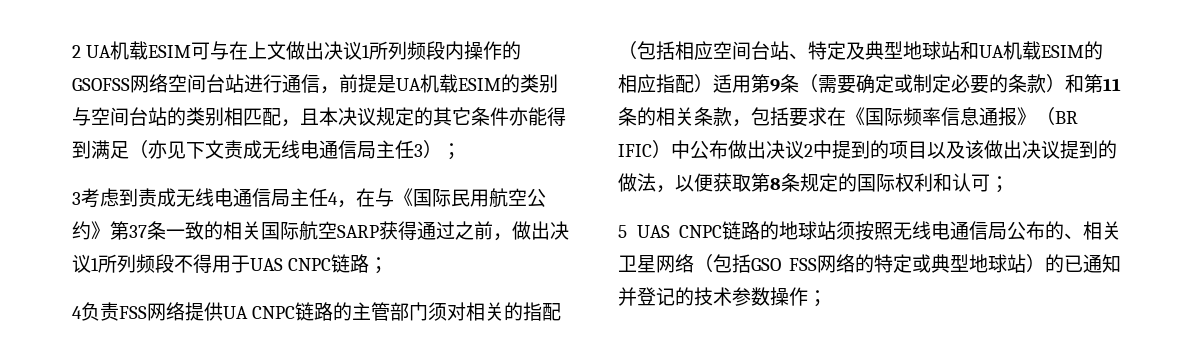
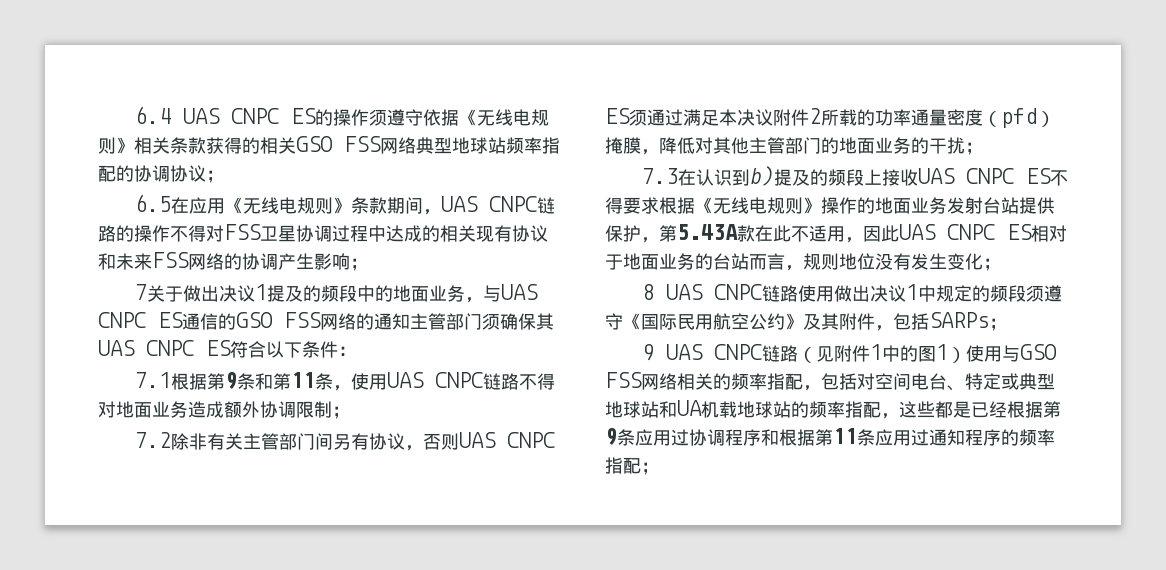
[72,41,522,60] [72,74,558,94] [72,107,566,127] [72,140,461,160] [72,188,394,208] 2 UA机载ESIM可与在上文做出决议1所列频段内操作的GSOFSS网络空间台站进行通信，前提是UA机载ESIM的类别与空间台站的类别相匹配，且本决议规定的其它条件亦能得到满足（亦见下文责成无线电通信局主任3）； // 3考虑到责成无线电通信局主任4，在与 -> [134,106,549,126] [98,136,560,154] [98,165,224,183] [134,194,555,215] [98,224,548,242] [98,252,368,271] [134,284,538,303] [98,312,554,330] [98,340,356,358] [134,372,555,391] [98,401,350,419] [134,432,555,451] [605,108,1055,128] [605,137,983,155] [641,166,1068,186] [605,197,1055,214] [605,224,1067,243] [605,253,1001,271] [641,284,1062,302] [605,313,623,330] 6.4 UAS CNPC ES的操作须遵守依据《无线电规则》相关条款获得的相关GSO FSS网络典型地球站频率指配的协调协议； // 6.5在应用《无线电规则》条款期间，UAS CNPC链路的操作不得对FSS卫星协调过程中达成的相关现有协议和未来FSS网络的协调产生影响； // 7关于做出决议1提及的频段中的地面业务，与UAS CNPC ES通信的GSO FSS网络的通知主管部门须确保其UAS CNPC ES符合以下条件： // 7.1根据第9条和第11条，使用UAS CNPC链路不得对地面业务造成额外协调限制； // 7.2除非有关主管部门间另有协议，否则UAS CNPC ES须通过满足本决议附件2所载的功率通量密度（pfd）掩膜，降低对其他主管部门的地面业务的干扰； // 7.3在认识到b)提及的频段上接收UAS CNPC ES不得要求根据《无线电规则》操作的地面业务发射台站提供保护，第5.43A款在此不适用，因此UAS CNPC ES相对于地面业务的台站而言，规则地位没有发生变化； // 8 UAS CNPC链路使用做出决议1中规定的频段须遵守
[110,221,569,241] [72,254,389,274] [72,302,562,321] [618,41,865,60] 第37条一致的相关国际航空SARP获得通过之前，做出决议1所列频段不得用于UAS CNPC链路； // 4负责FSS网络提供UA CNPC链路的主管部门须对相关的指配（包括相应空间台站、特定及 -> [803,312,1007,331] [641,344,1056,363] [605,372,1019,391] 及其附件，包括SARPs； // 9 UAS CNPC链路（见附件1中的图1）使用与GSO FSS网络相关的频率指配，包括对空间电台、特定或
[1041,41,1103,60] [618,74,1121,94] [618,107,1078,127] [618,140,1117,159] [618,173,1009,193] [618,221,1121,241] [618,254,1121,273] [618,287,808,306] ESIM的相应指配）适用第9条（需要确定或制定必要的条款）和第11条的相关条款，包括要求在《国际频率信息通报》（BR IFIC）中公布做出决议2中提到的项目以及该做出决议提到的做法，以便获取第8条规定的国际权利和认可； // 5 UAS CNPC链路的地球站须按照无线电通信局公布的、相关卫星网络（包括GSO FSS网络的特定或典型地球站）的已通知并登记的技术参数操作 -> [737,401,1061,419] [605,428,1055,446] [605,457,641,474] 地球站的频率指配，这些都是已经根据第9条应用过协调程序和根据第11条应用过通知程序的频率指配

